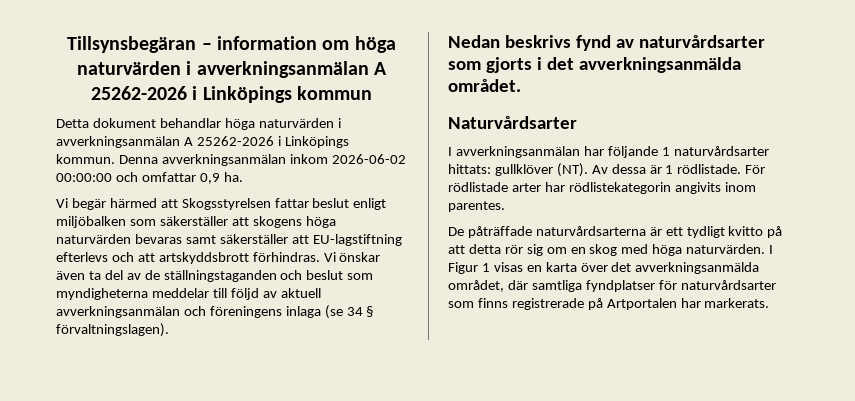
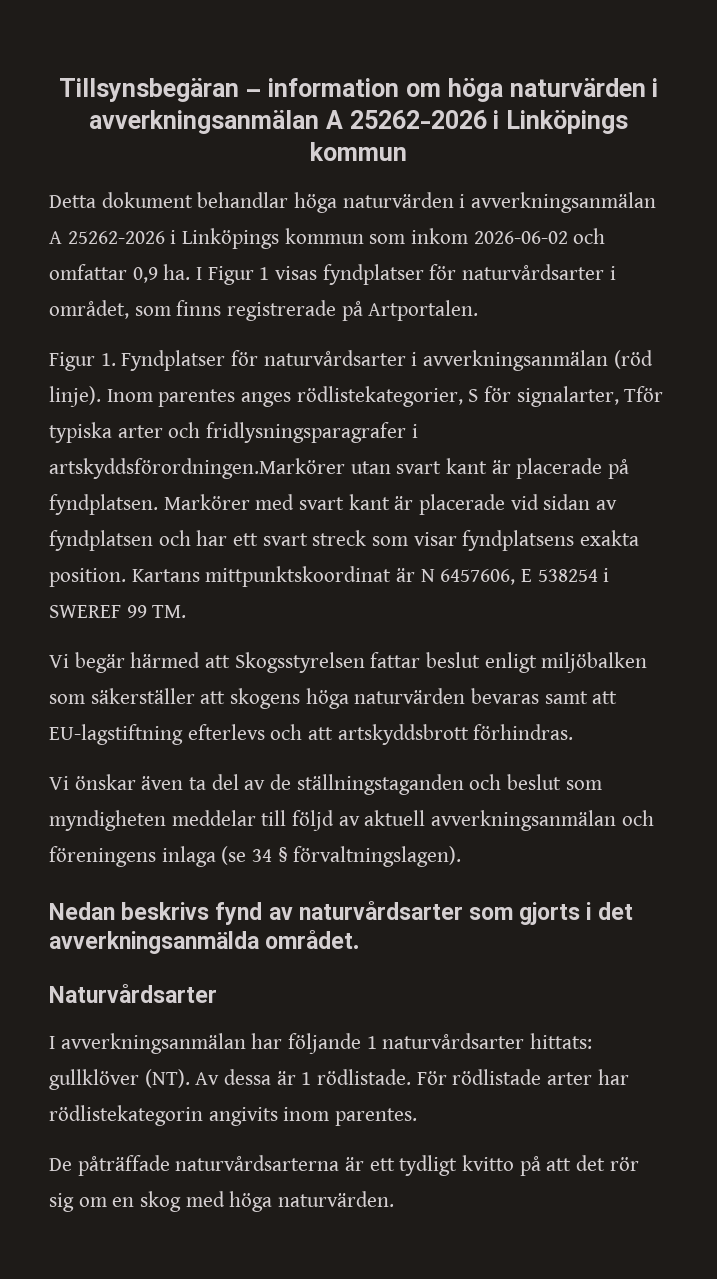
[56,154,286,166] kommun. Denna avverkningsanmälan -> [284,228,406,244] kommun som
[56,173,112,182] 00:00:00 -> (568, 237) none
(243, 177) none -> [196,264,616,285] [49,300,479,321] [49,350,653,371] [49,386,664,407] [49,422,418,443] [49,458,630,479] [49,494,618,515] [49,530,640,551] [49,566,610,587] [49,605,187,618] I Figur 1 visas fyndplatser för naturvårdsarter i området, som finns registrerade på Artportalen. // Figur 1. Fyndplatser för naturvårdsarter i avverkningsanmälan (röd linje). Inom parentes anges rödlistekategorier, S för signalarter, Tför typiska arter och fridlysningsparagrafer i artskyddsförordningen.Markörer utan svart kant är placerade på fyndplatsen. Markörer med svart kant är placerade vid sidan av fyndplatsen och har ett svart streck som visar fyndplatsens exakta position. Kartans mittpunktskoordinat är N 6457606, E 538254 i SWEREF 99 TM.
[219,234,288,244] säkerställer -> (588, 697) none
(320, 257) none -> (574, 732) //
[56,288,148,300] myndigheterna -> [49,810,166,831] myndigheten
[468,244,501,254] detta -> [576,1155,606,1171] det
[769,245,774,254] [448,262,760,274] [448,280,776,292] [448,298,770,310] I Figur 1 visas en karta över det avverkningsanmälda området, där samtliga fyndplatser för naturvårdsarter som finns registrerade på Artportalen har markerats. -> (395, 1199) none

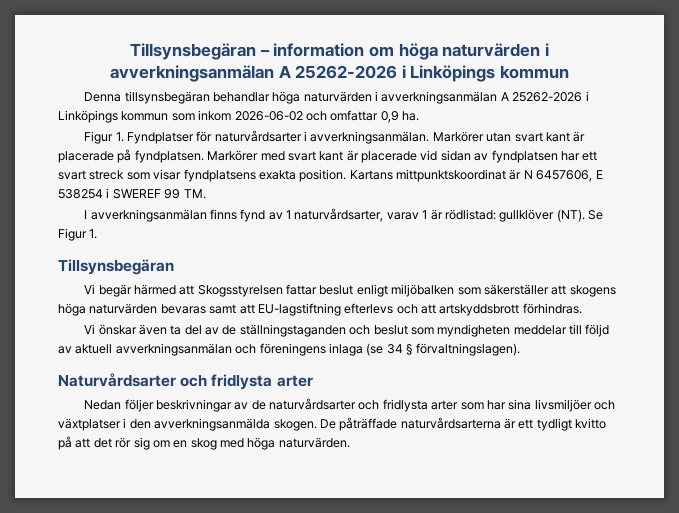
[49,192,193,208] Detta dokument -> [84,91,210,104] Denna tillsynsbegäran
[196,264,616,285] [49,300,479,321] I Figur 1 visas fyndplatser för naturvårdsarter i området, som finns registrerade på Artportalen. -> (419, 116) none
[423,350,653,371] [49,386,664,407] [49,422,418,443] [49,458,345,479] avverkningsanmälan (röd linje). Inom parentes anges rödlistekategorier, S för signalarter, Tför typiska arter och fridlysningsparagrafer i artskyddsförordningen.Markörer -> [310,131,484,144] avverkningsanmälan. Markörer
[158,530,191,546] och -> (558, 156) none
(187, 611) none -> [84,208,604,222] [58,228,98,241] [58,259,174,275] // I avverkningsanmälan finns fynd av 1 naturvårdsarter, varav 1 är rödlistad: gullklöver (NT). Se Figur 1. // Tillsynsbegäran
[49,901,633,925] [49,930,360,954] [49,984,217,1003] [49,1033,593,1054] [49,1069,629,1090] [49,1105,418,1126] Nedan beskrivs fynd av naturvårdsarter som gjorts i det avverkningsanmälda området. // Naturvårdsarter // I avverkningsanmälan har följande 1 naturvårdsarter hittats: gullklöver (NT). Av dessa är 1 rödlistade. För rödlistade arter har rödlistekategorin angivits inom parentes. // -> [58,373,313,390] [84,398,616,412] [58,418,317,431] Naturvårdsarter och fridlysta arter // Nedan följer beskrivningar av de naturvårdsarter och fridlysta arter som har sina livsmiljöer och växtplatser i den avverkningsanmälda skogen.

